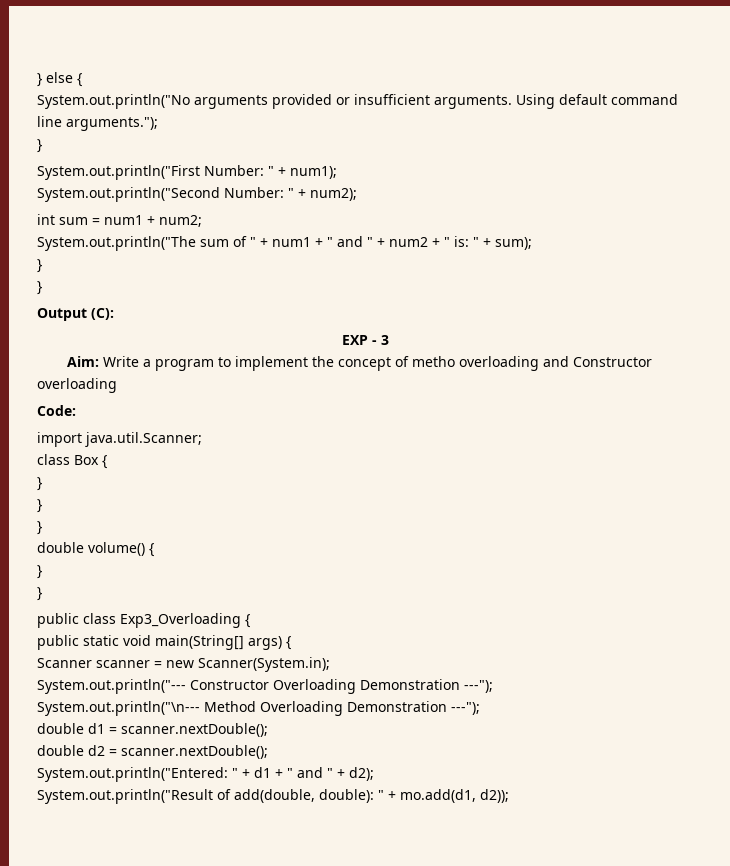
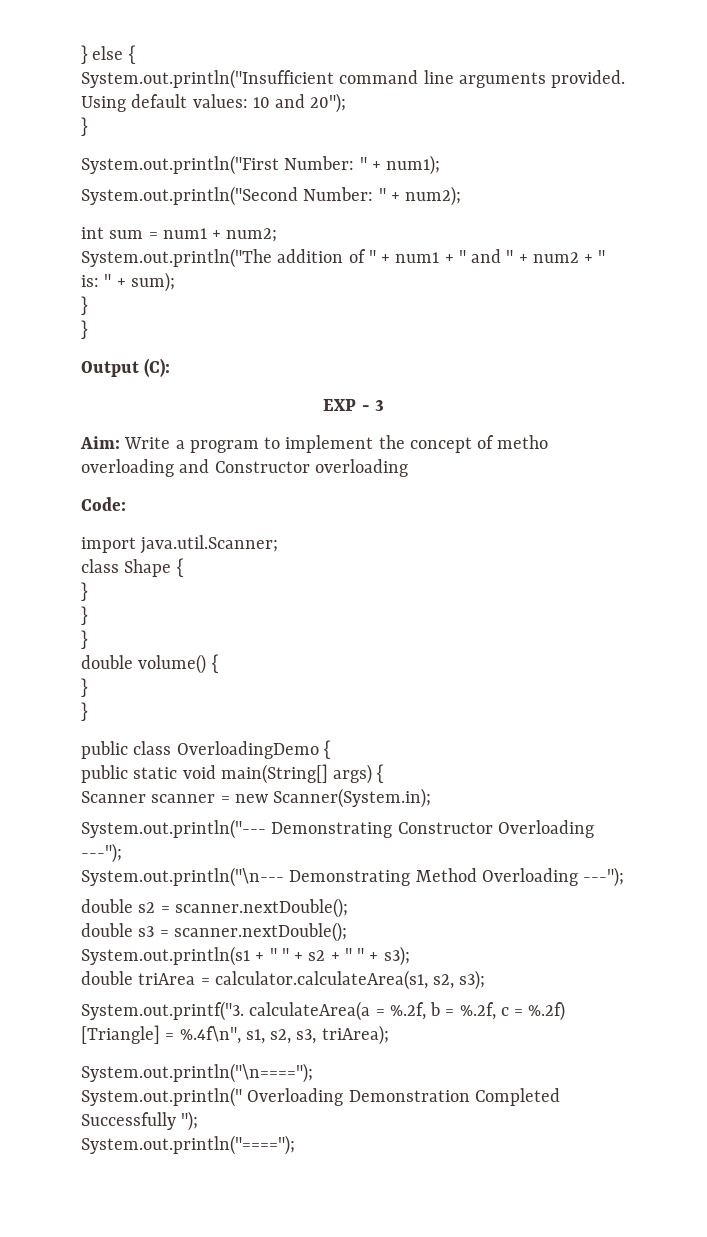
[37,94,678,109] [37,116,158,131] System.out.println("No arguments provided or insufficient arguments. Using default command line arguments."); -> [81,69,626,89] [81,93,347,113] System.out.println("Insufficient command line arguments provided. Using default values: 10 and 20");
[200,239,229,247] sum -> [277,249,344,263] addition
[74,455,99,465] Box -> [124,559,172,577] Shape
[120,613,241,628] Exp3_Overloading -> [176,741,319,759] OverloadingDemo
(186, 686) none -> [271,822,393,838] Demonstrating
[360,679,460,690] Demonstration -> (594, 829) none
(200, 708) none -> [289,870,411,886] Demonstrating
[347,701,447,712] Demonstration -> (578, 877) none
[88,723,105,734] d1 -> [138,902,156,913] s2
[88,745,268,759] [37,767,374,782] [37,789,509,804] d2 = scanner.nextDouble(); // System.out.println("Entered: " + d1 + " and " + d2); // System.out.println("Result of add(double, double): " + mo.add(d1, d2)); -> [138,922,347,942] [81,946,410,966] [81,970,486,990] [81,1001,566,1021] [81,1025,389,1045] [81,1063,313,1083] [81,1087,560,1107] [81,1111,199,1131] [81,1135,295,1155] s3 = scanner.nextDouble(); // System.out.println(s1 + " " + s2 + " " + s3); // double triArea = calculator.calculateArea(s1, s2, s3); // System.out.printf("3. calculateArea(a = %.2f, b = %.2f, c = %.2f) [Triangle] = %.4f\n", s1, s2, s3, triArea); // System.out.println("\n===="); // System.out.println(" Overloading Demonstration Completed Successfully "); // System.out.println("====");

